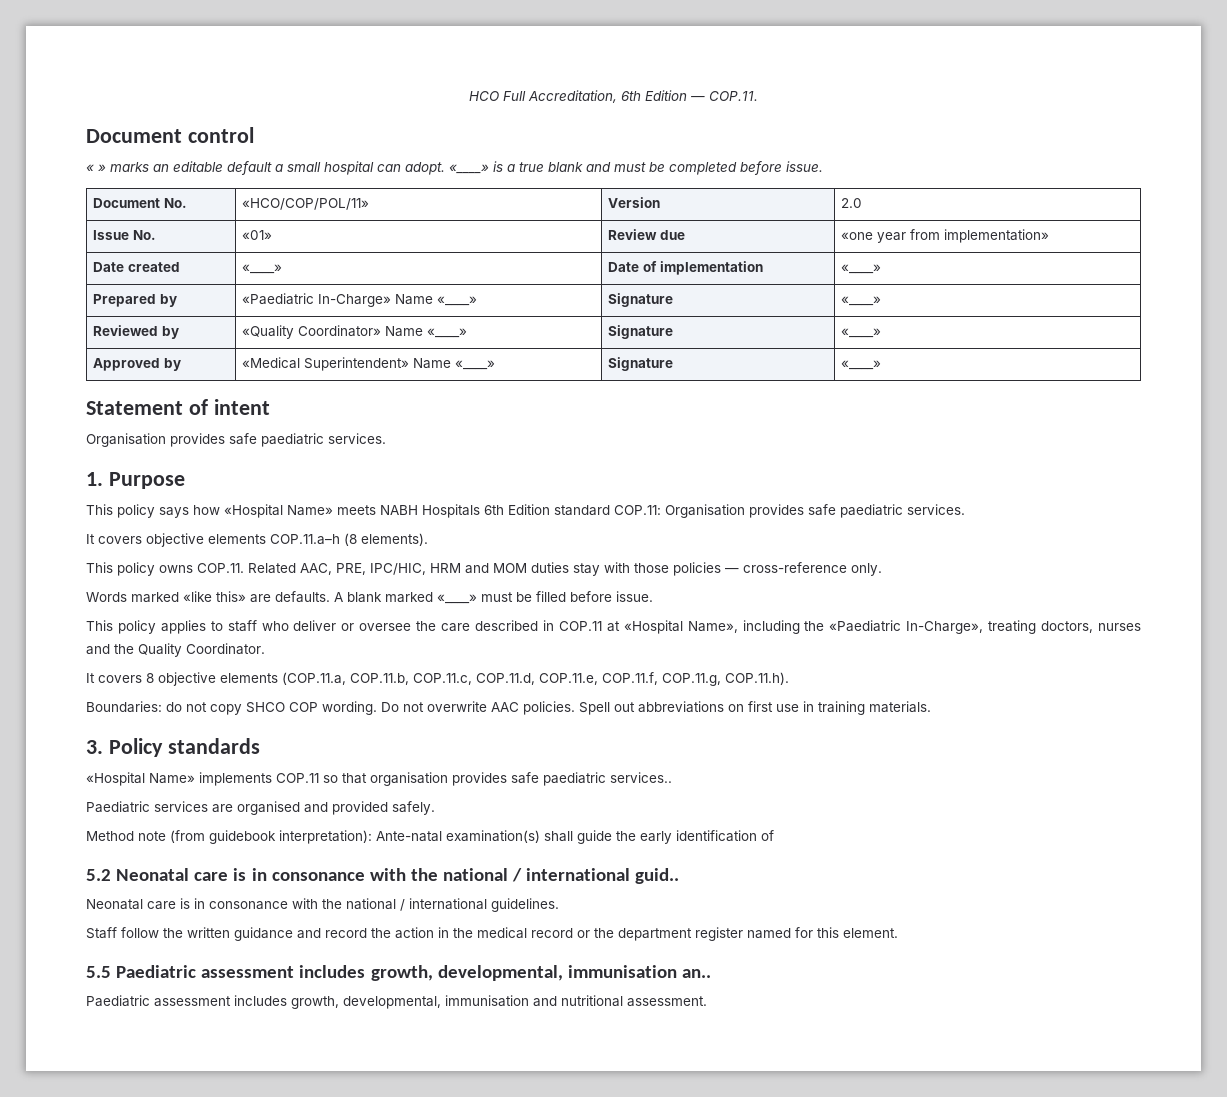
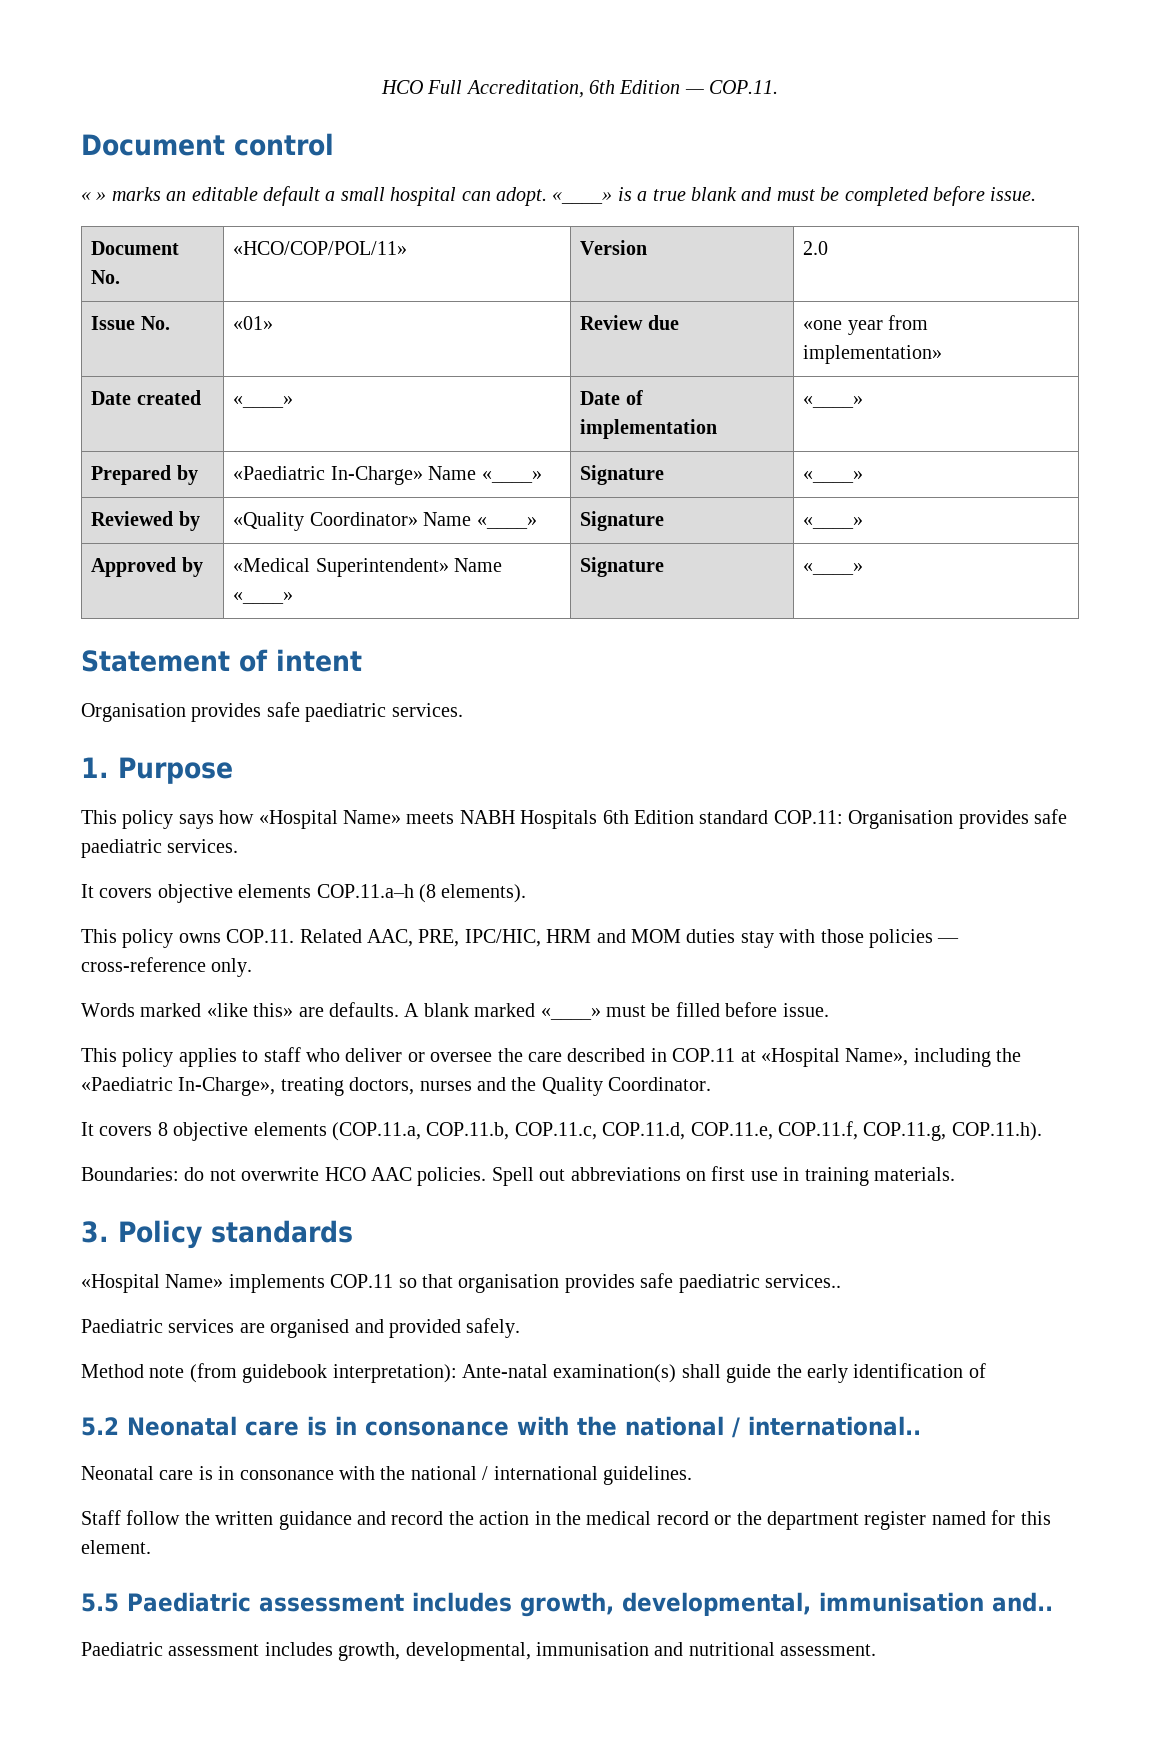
[210,701,487,715] copy SHCO COP wording. Do not overwrite -> [241,1167,366,1181] overwrite HCO
[526,868,680,884] international guid.. -> [748,1416,921,1436] international..
[681,969,711,978] an.. -> [991,1592,1053,1612] and..

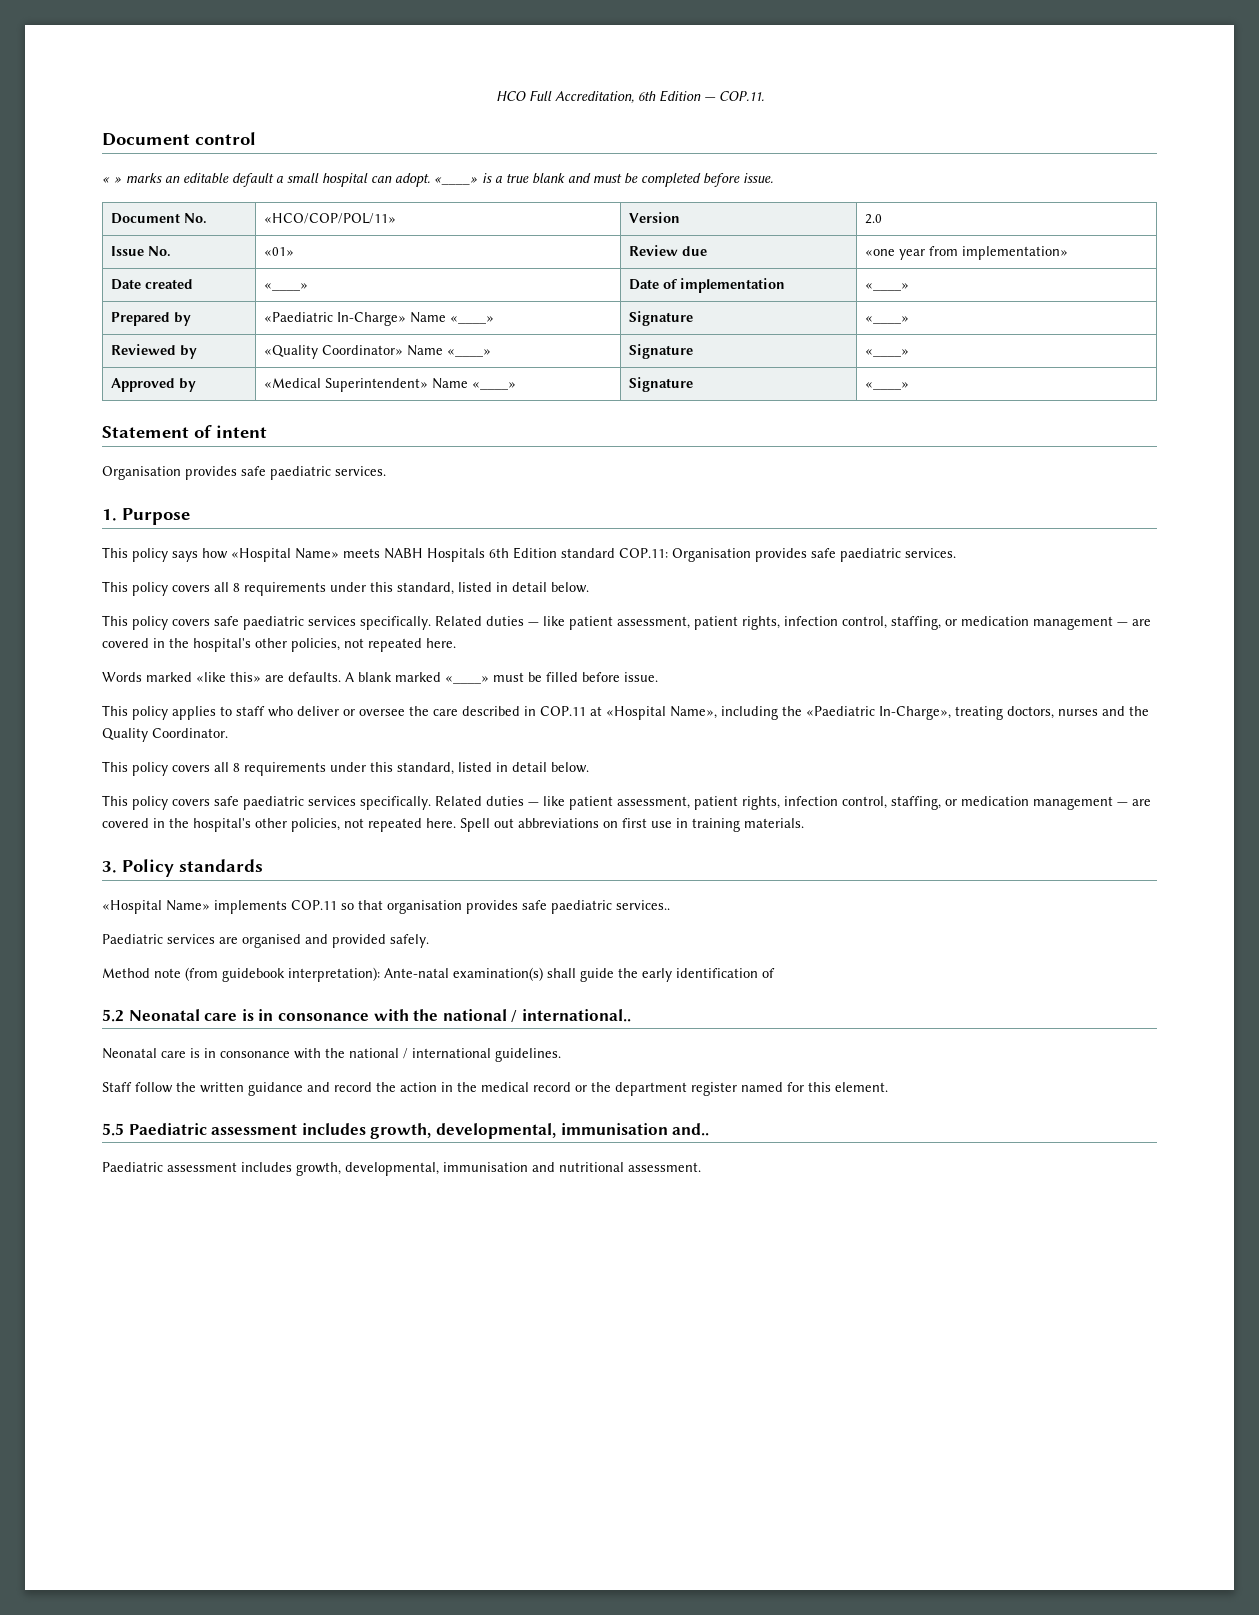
[81,884,527,903] [81,929,960,948] [81,957,253,977] It covers objective elements COP.11.a–h (8 elements). // This policy owns COP.11. Related AAC, PRE, IPC/HIC, HRM and MOM duties stay with those policies — cross-reference only. -> [102,581,589,596] [102,615,1151,630] [102,638,456,652] This policy covers all 8 requirements under this standard, listed in detail below. // This policy covers safe paediatric services specifically. Related duties — like patient assessment, patient rights, infection control, staffing, or medication management — are covered in the hospital's other policies, not repeated here.
[81,1121,1042,1141] [81,1167,487,1186] It covers 8 objective elements (COP.11.a, COP.11.b, COP.11.c, COP.11.d, COP.11.e, COP.11.f, COP.11.g, COP.11.h). // Boundaries: do not overwrite HCO AAC policies. -> [102,761,589,776] [102,795,1151,810] [102,818,456,832] This policy covers all 8 requirements under this standard, listed in detail below. // This policy covers safe paediatric services specifically. Related duties — like patient assessment, patient rights, infection control, staffing, or medication management — are covered in the hospital's other policies, not repeated here.

